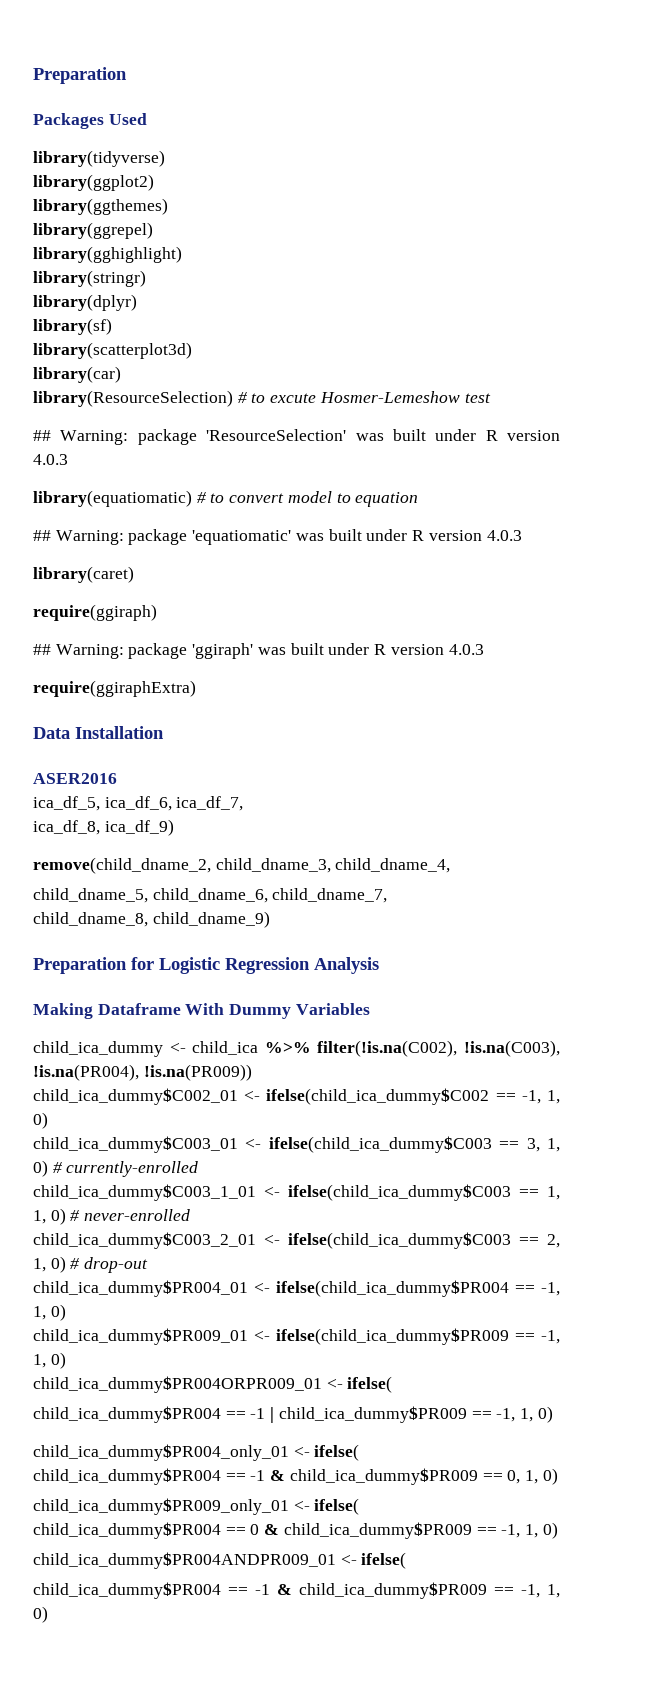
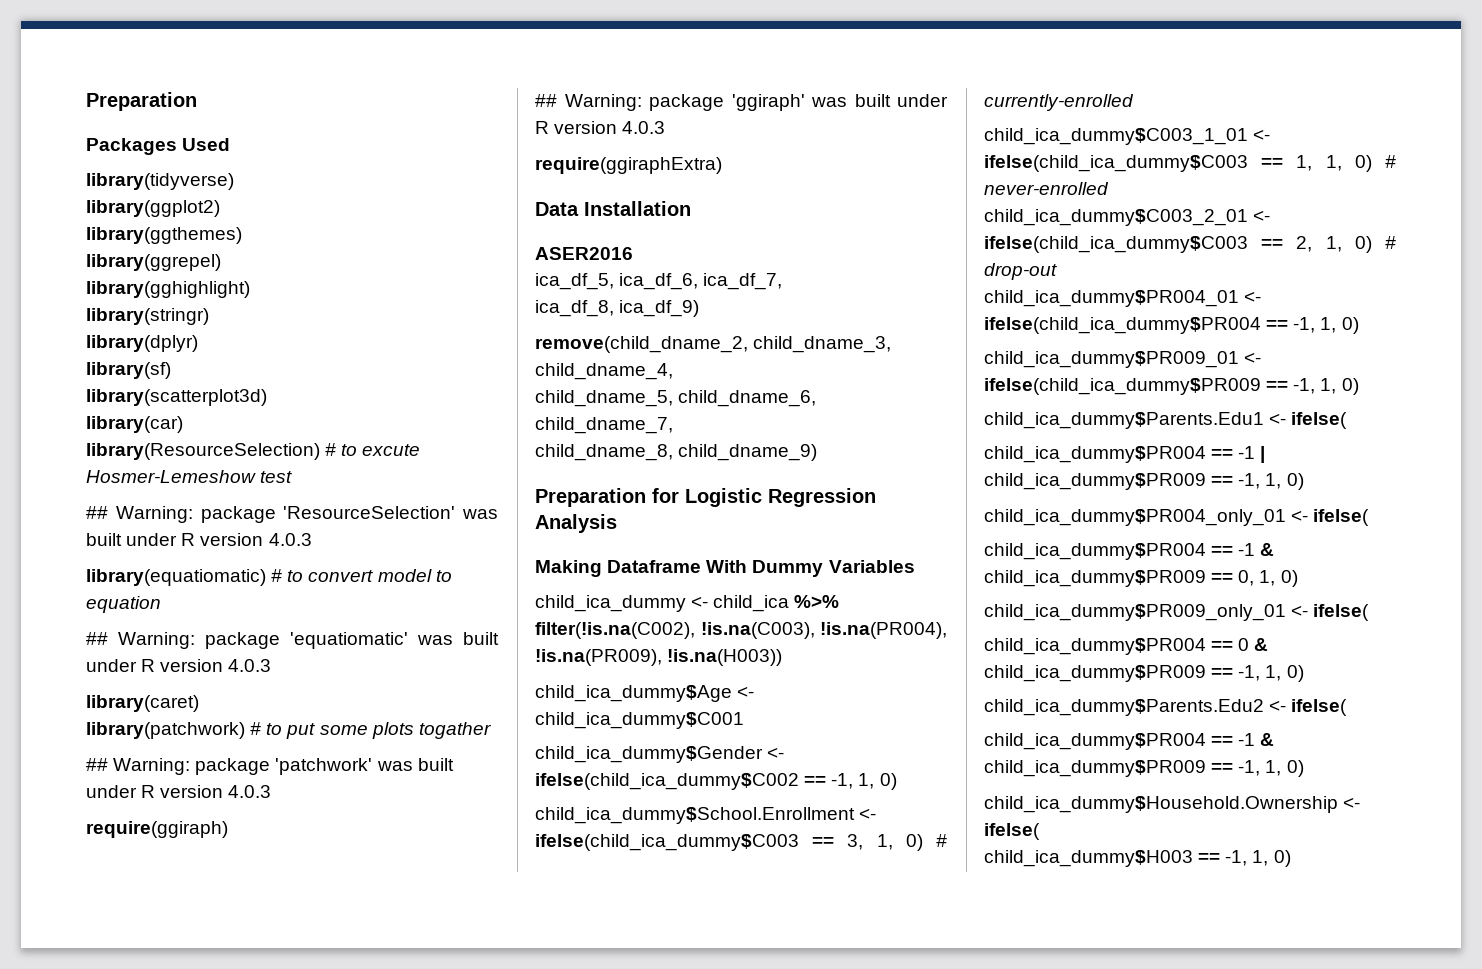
(134, 574) none -> [86,722,491,739] [86,758,454,775] [86,785,272,798] // library(patchwork) # to put some plots togather // ## Warning: package 'patchwork' was built under R version 4.0.3
[143,1064,252,1081] [33,1088,238,1105] !is.na(PR009)) // child_ica_dummy$C002_01 -> [535,649,783,666] [535,685,755,702] [535,712,744,729] [535,746,763,763] !is.na(PR009), !is.na(H003)) // child_ica_dummy$Age <- child_ica_dummy$C001 // child_ica_dummy$Gender
[33,1136,238,1153] child_ica_dummy$C003_01 -> [535,807,855,824] child_ica_dummy$School.Enrollment
[33,1376,322,1393] child_ica_dummy$PR004ORPR009_01 -> [984,412,1264,429] child_ica_dummy$Parents.Edu1
[33,1552,336,1569] child_ica_dummy$PR004ANDPR009_01 -> [984,699,1264,716] child_ica_dummy$Parents.Edu2
(48, 1614) none -> [984,796,1361,813] [984,823,1040,840] [984,850,1291,867] // child_ica_dummy$Household.Ownership <- ifelse( // child_ica_dummy$H003 == -1, 1, 0)

